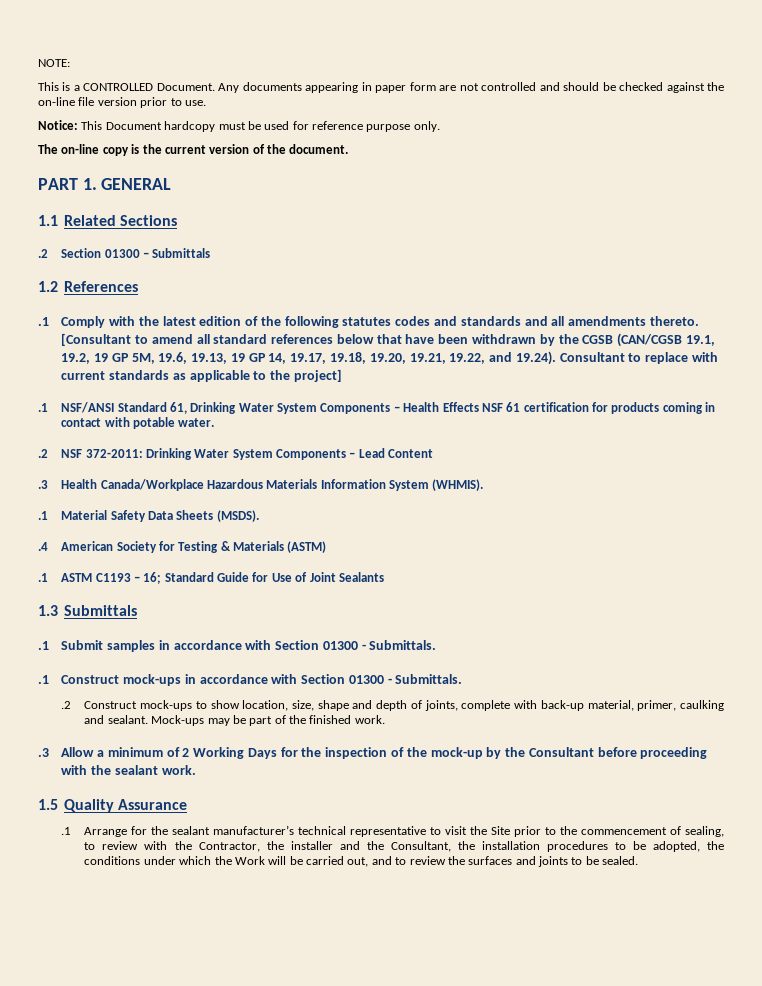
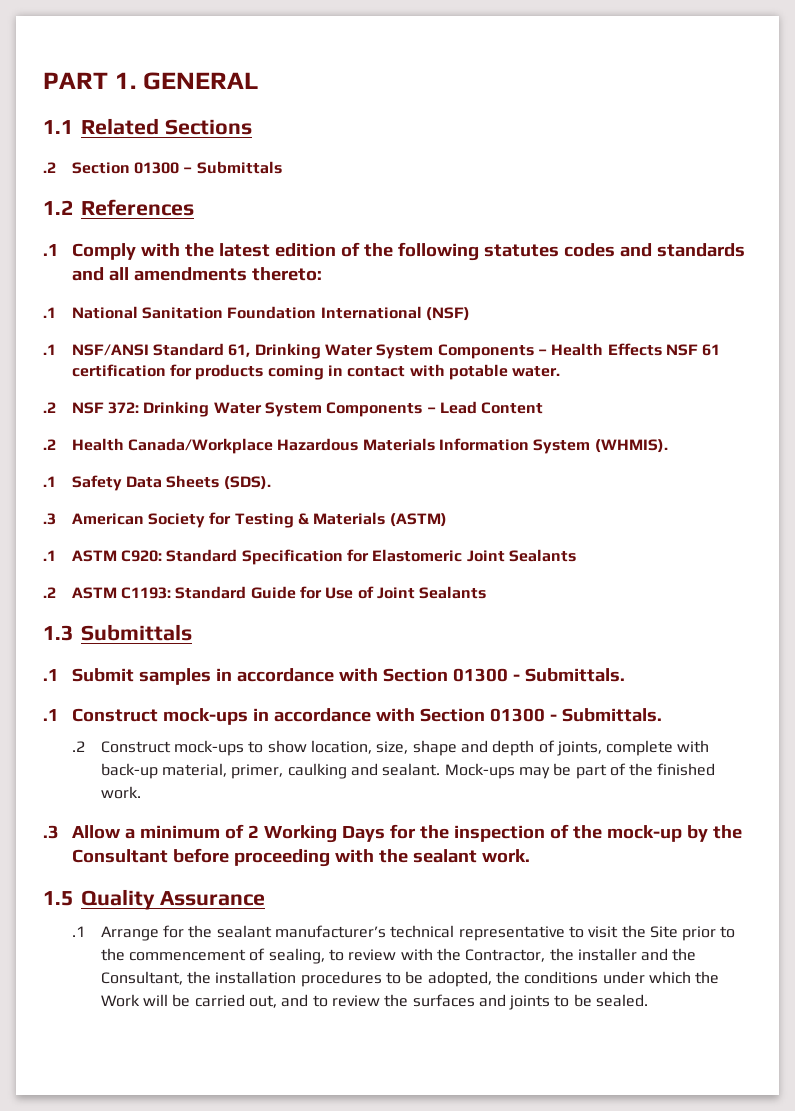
[38,59,70,67] [38,82,725,93] [38,97,206,108] [38,120,440,132] [38,144,349,156] NOTE: // This is a CONTROLLED Document. Any documents appearing in paper form are not controlled and should be checked against the on-line file version prior to use. // Notice: This Document hardcopy must be used for reference purpose only. // The on-line copy is the current version of the document. // -> (43, 80) none
[649,316,699,326] [61,333,715,347] [61,351,719,365] [61,369,342,382] thereto. [Consultant to amend all standard references below that have been withdrawn by the CGSB (CAN/CGSB 19.1, 19.2, 19 GP 5M, 19.6, 19.13, 19 GP 14, 19.17, 19.18, 19.20, 19.21, 19.22, and 19.24). Consultant to replace with current standards as applicable to the project] -> [251,267,322,281] [43,306,471,321] thereto: // .1 National Sanitation Foundation International (NSF)
[85,449,143,458] 372-2011: -> [108,402,140,414] 372:
[38,480,48,489] .3 -> [43,439,56,450] .2
[61,510,108,520] Material -> (56, 481) none
[216,510,259,522] [38,542,48,551] (MSDS). // .4 -> [223,476,271,490] [43,513,56,525] (SDS). // .3
[95,572,162,584] C1193 – 16; -> [121,549,577,565] [43,587,172,599] C920: Standard Specification for Elastomeric Joint Sealants // .2 ASTM C1193:

